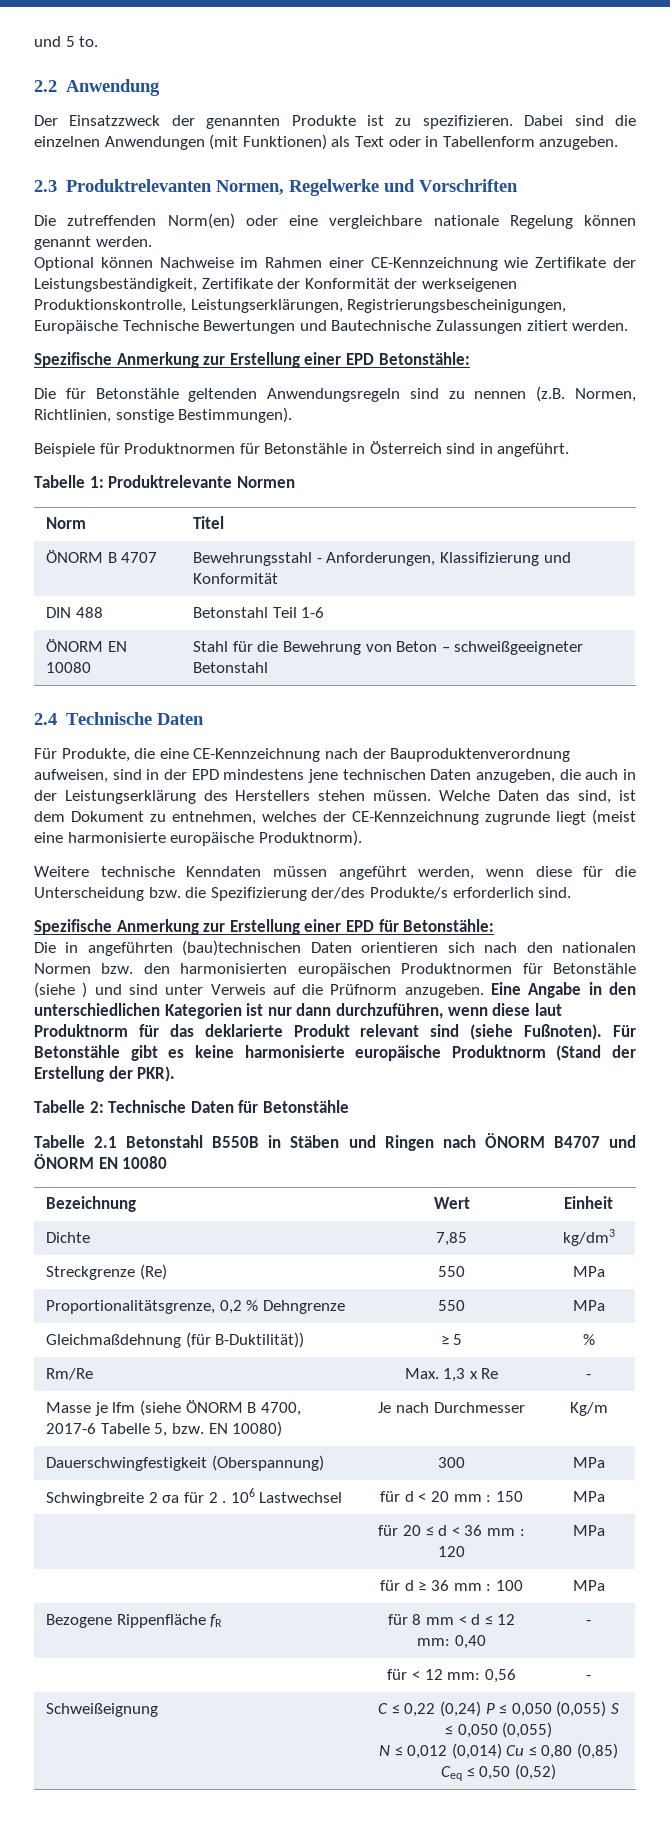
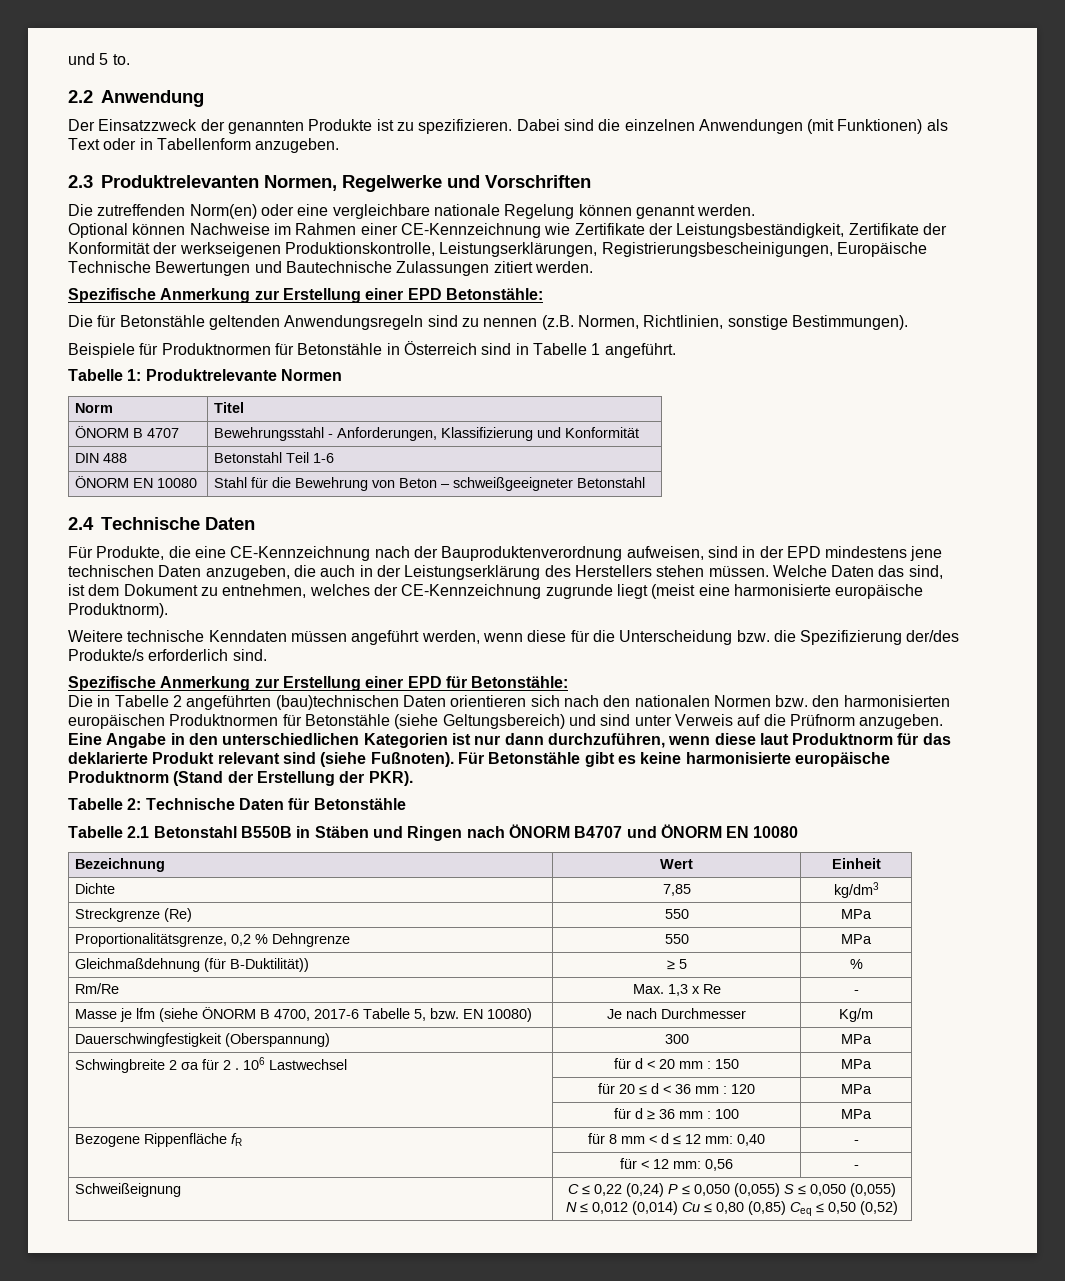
(493, 448) none -> [532,343,601,355] Tabelle 1
(79, 947) none -> [114,695,182,707] Tabelle 2
[82,982,88,998] ) -> [442,714,565,729] Geltungsbereich)

